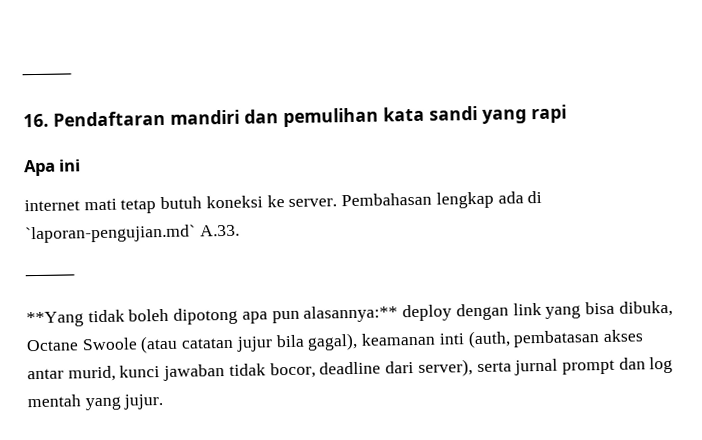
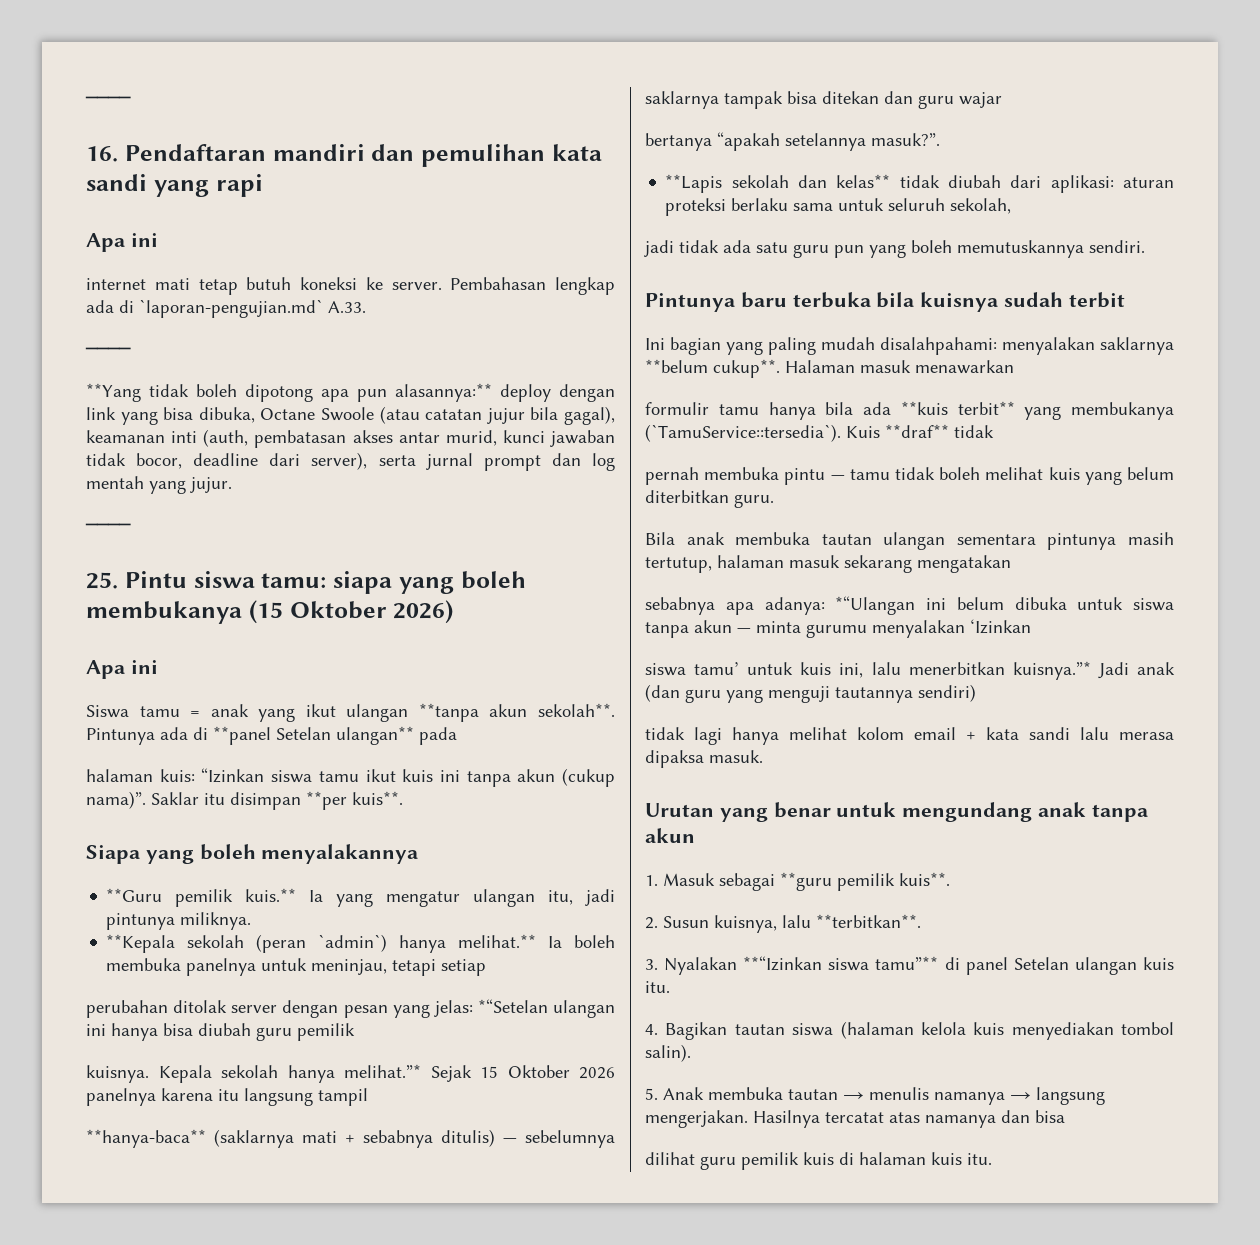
(164, 401) none -> [85,523,131,531] [86,571,526,594] [86,600,454,624] [86,660,158,679] [86,703,615,722] [86,726,457,745] [86,768,615,787] [86,791,403,810] [86,844,419,864] [106,888,615,907] [106,912,252,930] [106,934,615,953] [106,958,487,976] [86,999,615,1018] [86,1023,355,1041] [86,1064,615,1083] [86,1088,368,1106] [86,1129,615,1148] [645,91,1002,109] [645,132,940,151] [665,174,1174,193] [665,198,1012,216] [644,240,1145,258] [645,292,1125,312] [645,337,1174,355] [645,359,1014,378] [645,401,1174,420] [645,424,994,442] [645,467,1174,485] [645,490,774,508] [645,532,1174,550] [645,555,1011,573] [645,596,1174,615] [645,619,1031,638] [645,661,1175,680] [645,684,976,703] [645,727,1174,745] [645,750,763,768] [645,802,1148,822] [645,828,695,843] [645,872,950,891] [645,914,921,933] [645,956,1174,975] [645,981,670,993] [645,1021,1174,1040] [645,1044,691,1062] [645,1087,1105,1105] [645,1110,1065,1128] [645,1152,992,1170] // ──── // 25. Pintu siswa tamu: siapa yang boleh membukanya (15 Oktober 2026) // Apa ini // Siswa tamu = anak yang ikut ulangan **tanpa akun sekolah**. Pintunya ada di **panel Setelan ulangan** pada // halaman kuis: “Izinkan siswa tamu ikut kuis ini tanpa akun (cukup nama)”. Saklar itu disimpan **per kuis**. // Siapa yang boleh menyalakannya // **Guru pemilik kuis.** Ia yang mengatur ulangan itu, jadi pintunya miliknya. // **Kepala sekolah (peran `admin`) hanya melihat.** Ia boleh membuka panelnya untuk meninjau, tetapi setiap // perubahan ditolak server dengan pesan yang jelas: *“Setelan ulangan ini hanya bisa diubah guru pemilik // kuisnya. Kepala sekolah hanya melihat.”* Sejak 15 Oktober 2026 panelnya karena itu langsung tampil // **hanya-baca** (saklarnya mati + sebabnya ditulis) — sebelumnya saklarnya tampak bisa ditekan dan guru wajar // bertanya “apakah setelannya masuk?”. // **Lapis sekolah dan kelas** tidak diubah dari aplikasi: aturan proteksi berlaku sama untuk seluruh sekolah, // jadi tidak ada satu guru pun yang boleh memutuskannya sendiri. // Pintunya baru terbuka bila kuisnya sudah terbit // Ini bagian yang paling mudah disalahpahami: menyalakan saklarnya **belum cukup**. Halaman masuk menawarkan // formulir tamu hanya bila ada **kuis terbit** yang membukanya (`TamuService::tersedia`). Kuis **draf** tidak // pernah membuka pintu — tamu tidak boleh melihat kuis yang belum diterbitkan guru. // Bila anak membuka tautan ulangan sementara pintunya masih tertutup, halaman masuk sekarang mengatakan // sebabnya apa adanya: *“Ulangan ini belum dibuka untuk siswa tanpa akun — minta gurumu menyalakan ‘Izinkan // siswa tamu’ untuk kuis ini, lalu menerbitkan kuisnya.”* Jadi anak (dan guru yang menguji tautannya sendiri) // tidak lagi hanya melihat kolom email + kata sandi lalu merasa dipaksa masuk. // Urutan yang benar untuk mengundang anak tanpa akun // 1. Masuk sebagai **guru pemilik kuis**. // 2. Susun kuisnya, lalu **terbitkan**. // 3. Nyalakan **“Izinkan siswa tamu”** di panel Setelan ulangan kuis itu. // 4. Bagikan tautan siswa (halaman kelola kuis menyediakan tombol salin). // 5. Anak membuka tautan → menulis namanya → langsung mengerjakan. Hasilnya tercatat atas namanya dan bisa // dilihat guru pemilik kuis di halaman kuis itu.

